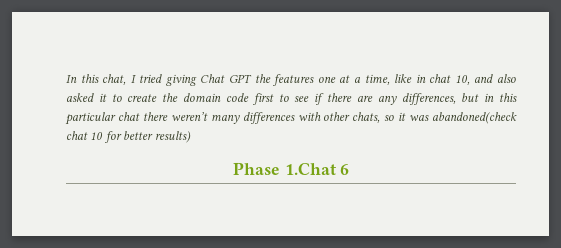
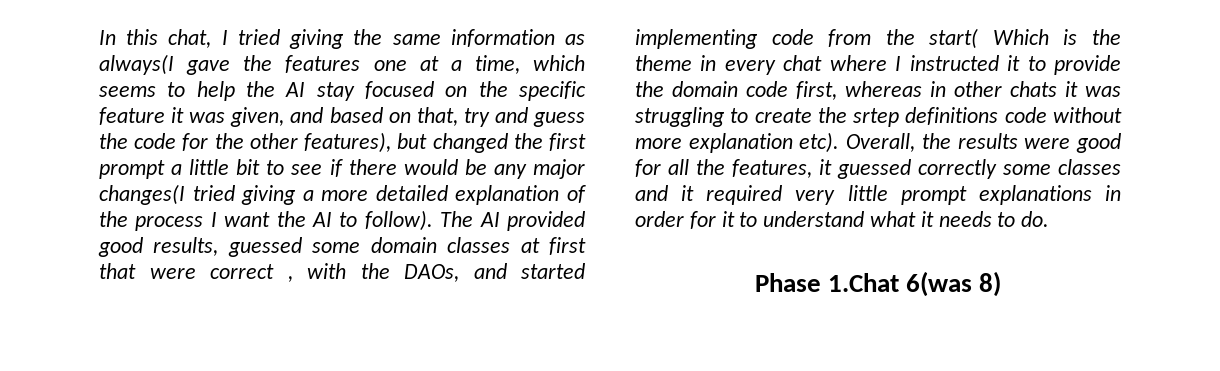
[200,74,253,83] Chat GPT -> [353,29,585,47] [99,54,231,75] the same information as always(I gave
[394,74,516,85] [66,93,517,105] [65,112,517,125] [66,131,191,143] like in chat 10, and also asked it to create the domain code first to see if there are any differences, but in this particular chat there weren’t many differences with other chats, so it was abandoned(check chat 10 for better results) -> [533,55,585,71] [99,81,586,101] [99,107,586,127] [99,132,586,153] [99,159,585,179] [99,184,586,205] [99,210,585,231] [98,237,586,257] [99,263,585,282] [635,28,1121,49] [635,55,1121,75] [635,81,1121,100] [635,107,1122,127] [635,132,1121,153] [635,159,1121,179] [635,185,1121,205] [635,211,1050,229] which seems to help the AI stay focused on the specific feature it was given, and based on that, try and guess the code for the other features), but changed the first prompt a little bit to see if there would be any major changes(I tried giving a more detailed explanation of the process I want the AI to follow). The AI provided good results, guessed some domain classes at first that were correct , with the DAOs, and started implementing code from the start( Which is the theme in every chat where I instructed it to provide the domain code first, whereas in other chats it was struggling to create the srtep definitions code without more explanation etc). Overall, the results were good for all the features, it guessed correctly some classes and it required very little prompt explanations in order for it to understand what it needs to do.
[340,164,350,175] 6 -> [906,271,1002,297] 6(was 8)

